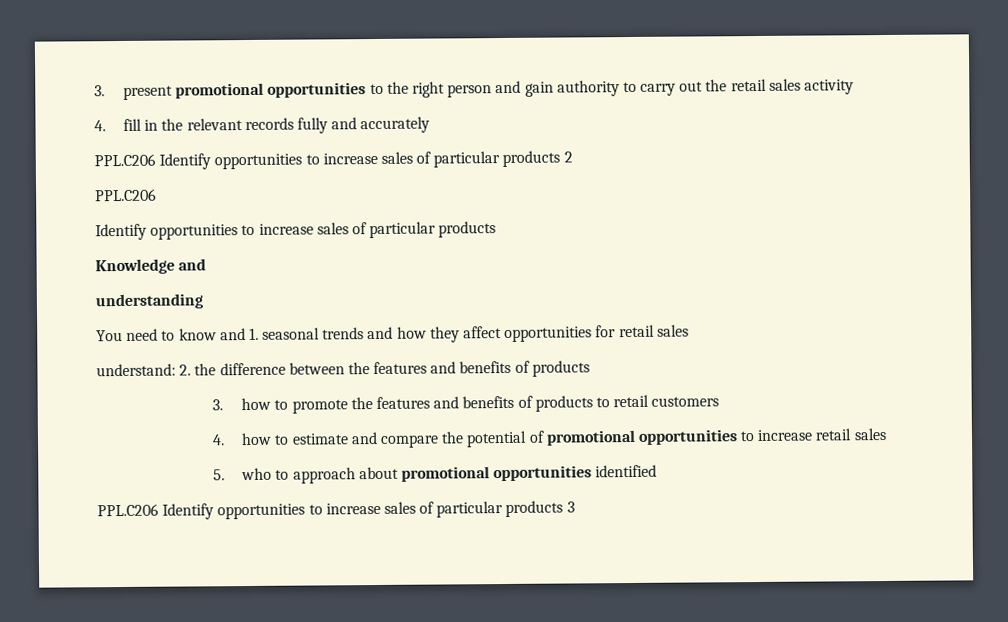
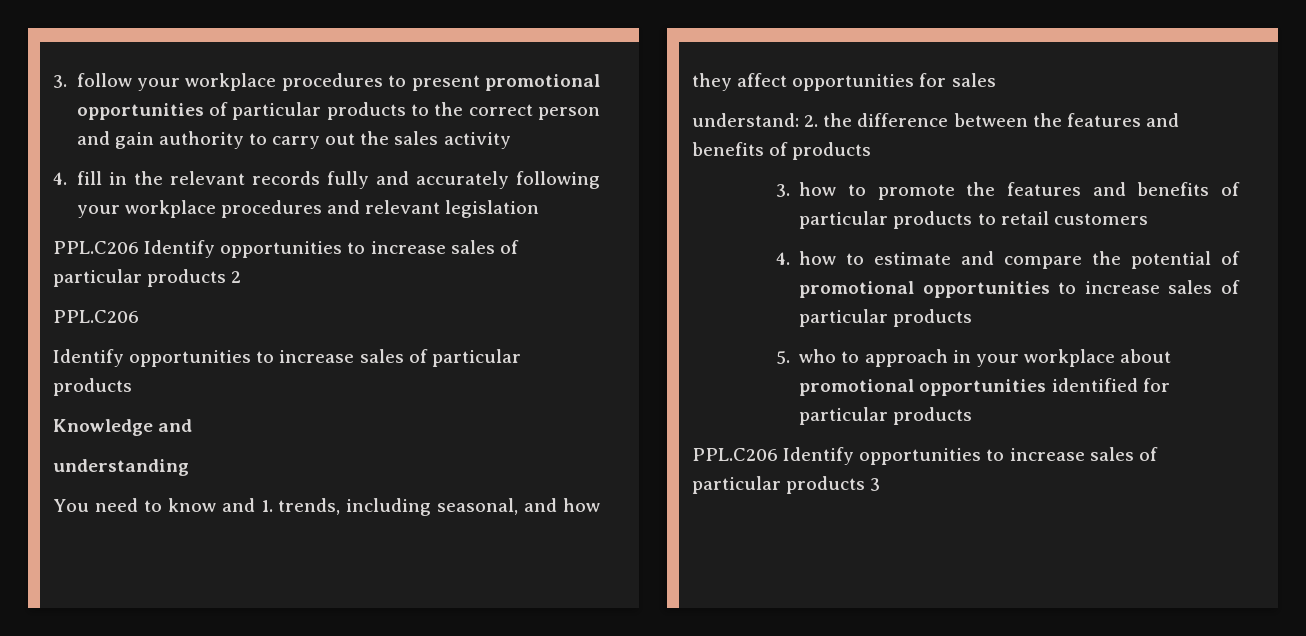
[94,82,367,100] 3. present promotional opportunities -> [53,73,600,91] [76,102,406,120] 3. follow your workplace procedures to present promotional opportunities of particular products
[411,81,445,98] right -> [468,104,533,116] correct
[730,78,767,92] retail -> (390, 138) none
(431, 125) none -> [516,171,600,189] [76,200,540,218] following your workplace procedures and relevant legislation
[262,327,365,340] seasonal trends -> [278,498,519,516] trends, including seasonal,
[618,324,655,338] retail -> (947, 80) none
(533, 401) none -> [799,211,889,229] particular
[815,428,887,441] retail sales -> [1168,280,1240,294] [799,309,973,327] sales of particular products
(356, 475) none -> [952,349,1115,367] in your workplace
(658, 471) none -> [1142,378,1170,392] [799,407,973,425] for particular products

